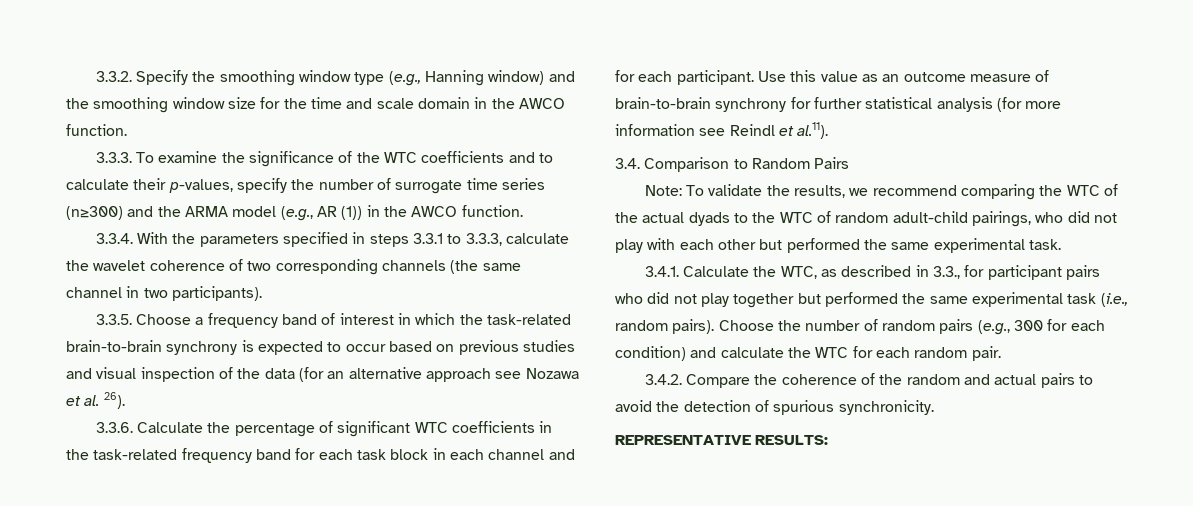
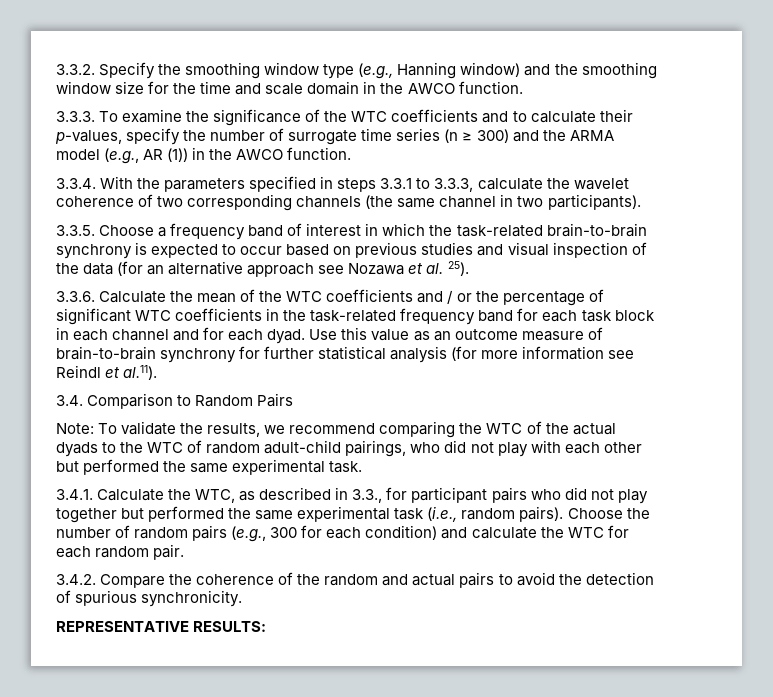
[66,206,123,220] (n≥300) -> [444,129,509,143] (n ≥ 300)
[103,392,125,409] 26). -> [447,261,469,276] 25).
(231, 427) none -> [197,289,499,304] mean of the WTC coefficients and / or the
[676,70,754,85] participant. -> [267,329,306,344] dyad.

